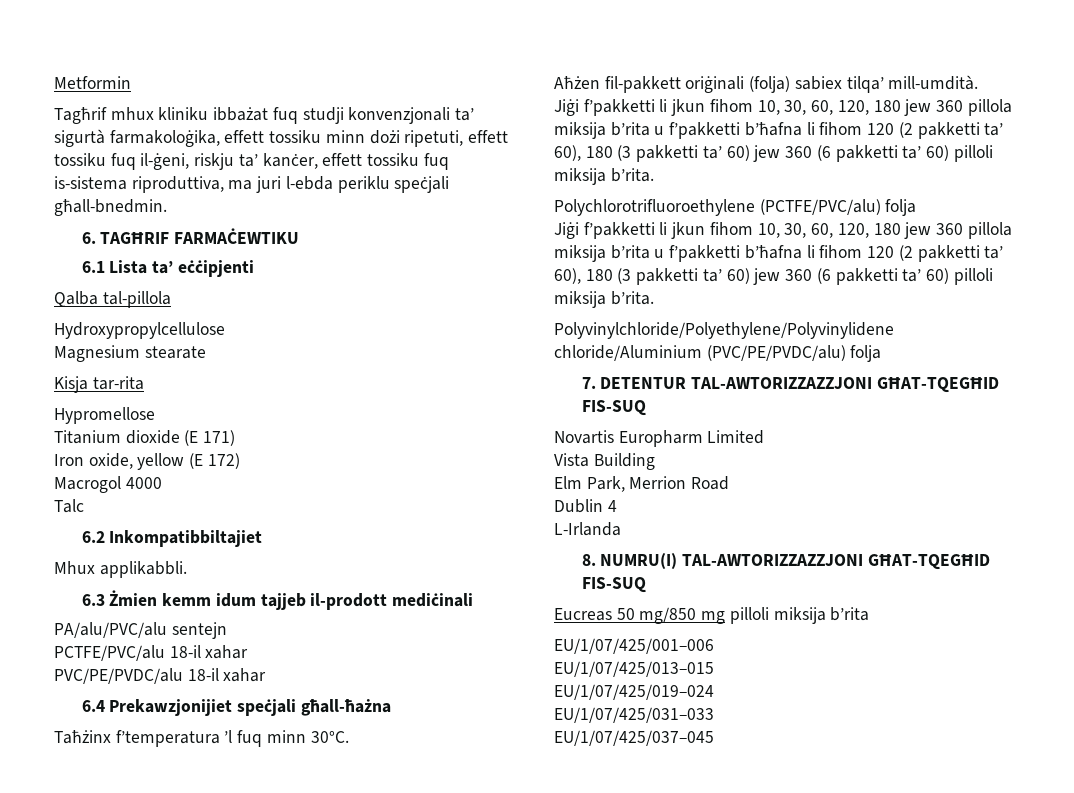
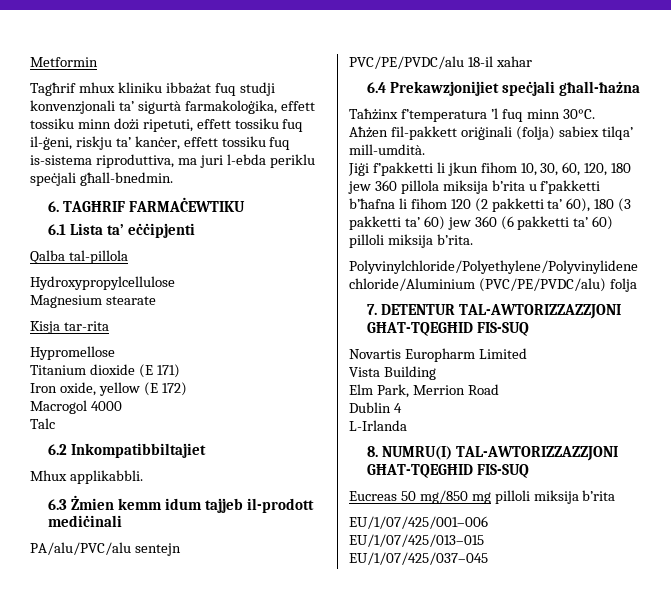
[54,645,249,661] // PCTFE/PVC/alu 18-il xahar -> (181, 549) none
[554,199,917,216] [554,222,1012,239] [554,245,1004,262] [554,268,993,285] [554,291,654,308] // Polychlorotrifluoroethylene (PCTFE/PVC/alu) folja // Jiġi f’pakketti li jkun fihom 10, 30, 60, 120, 180 jew 360 pillola miksija b’rita u f’pakketti b’ħafna li fihom 120 (2 pakketti ta’ 60), 180 (3 pakketti ta’ 60) jew 360 (6 pakketti ta’ 60) pilloli miksija b’rita. -> (473, 239) none
[554,684,714,700] [554,707,714,723] // EU/1/07/425/019–024 // EU/1/07/425/031–033 -> (484, 540) none

